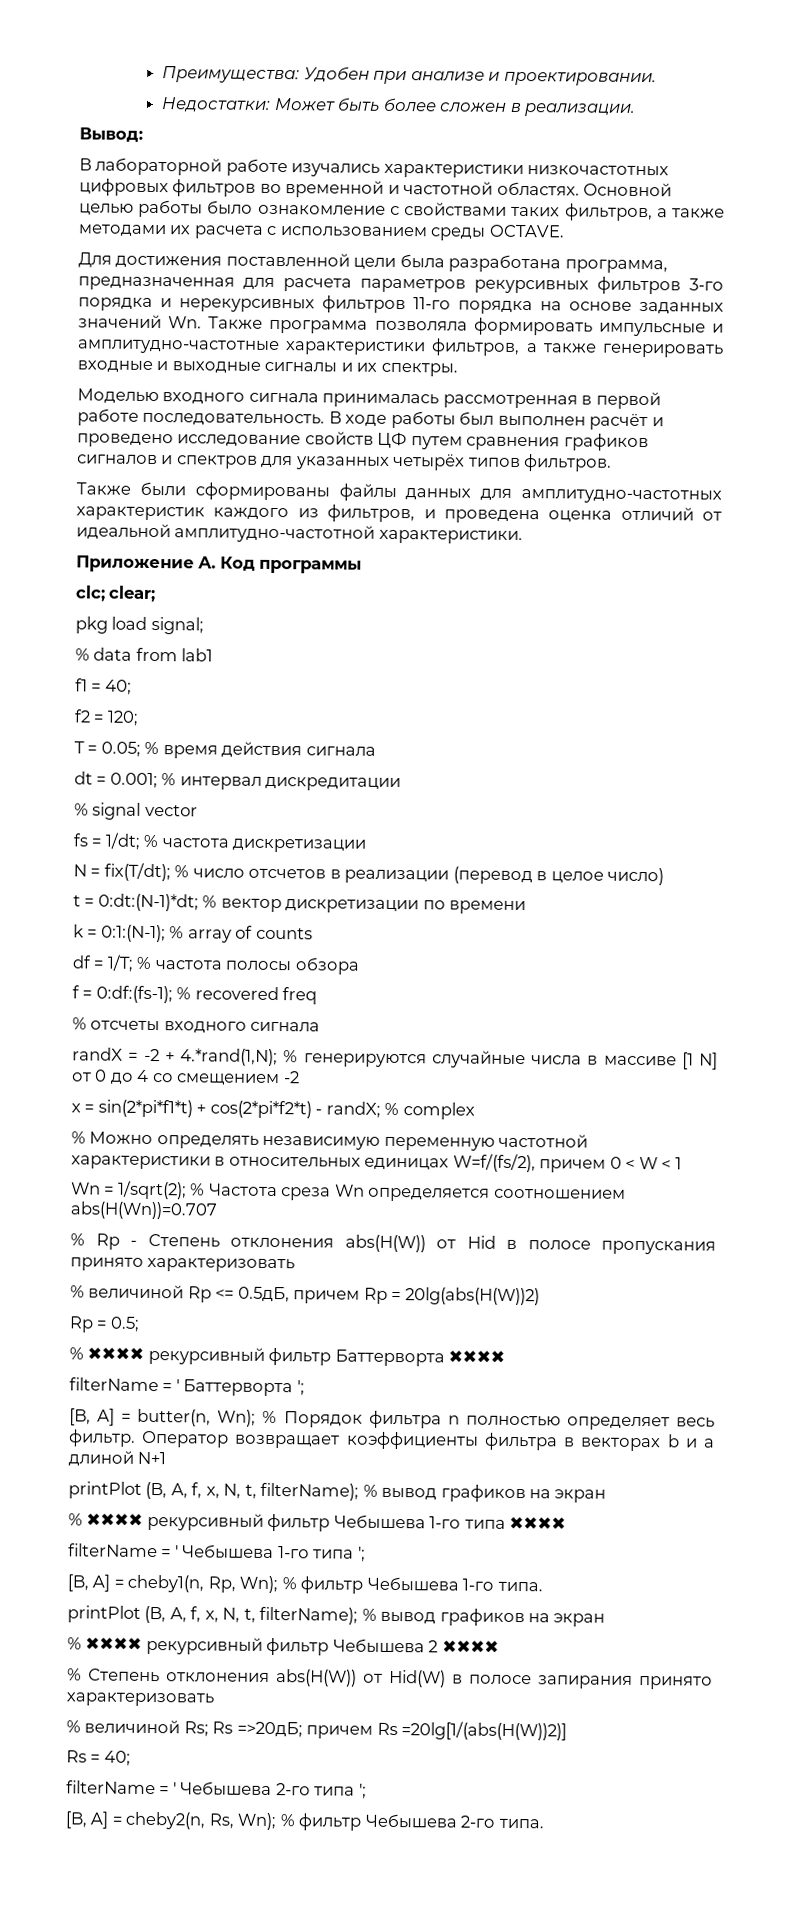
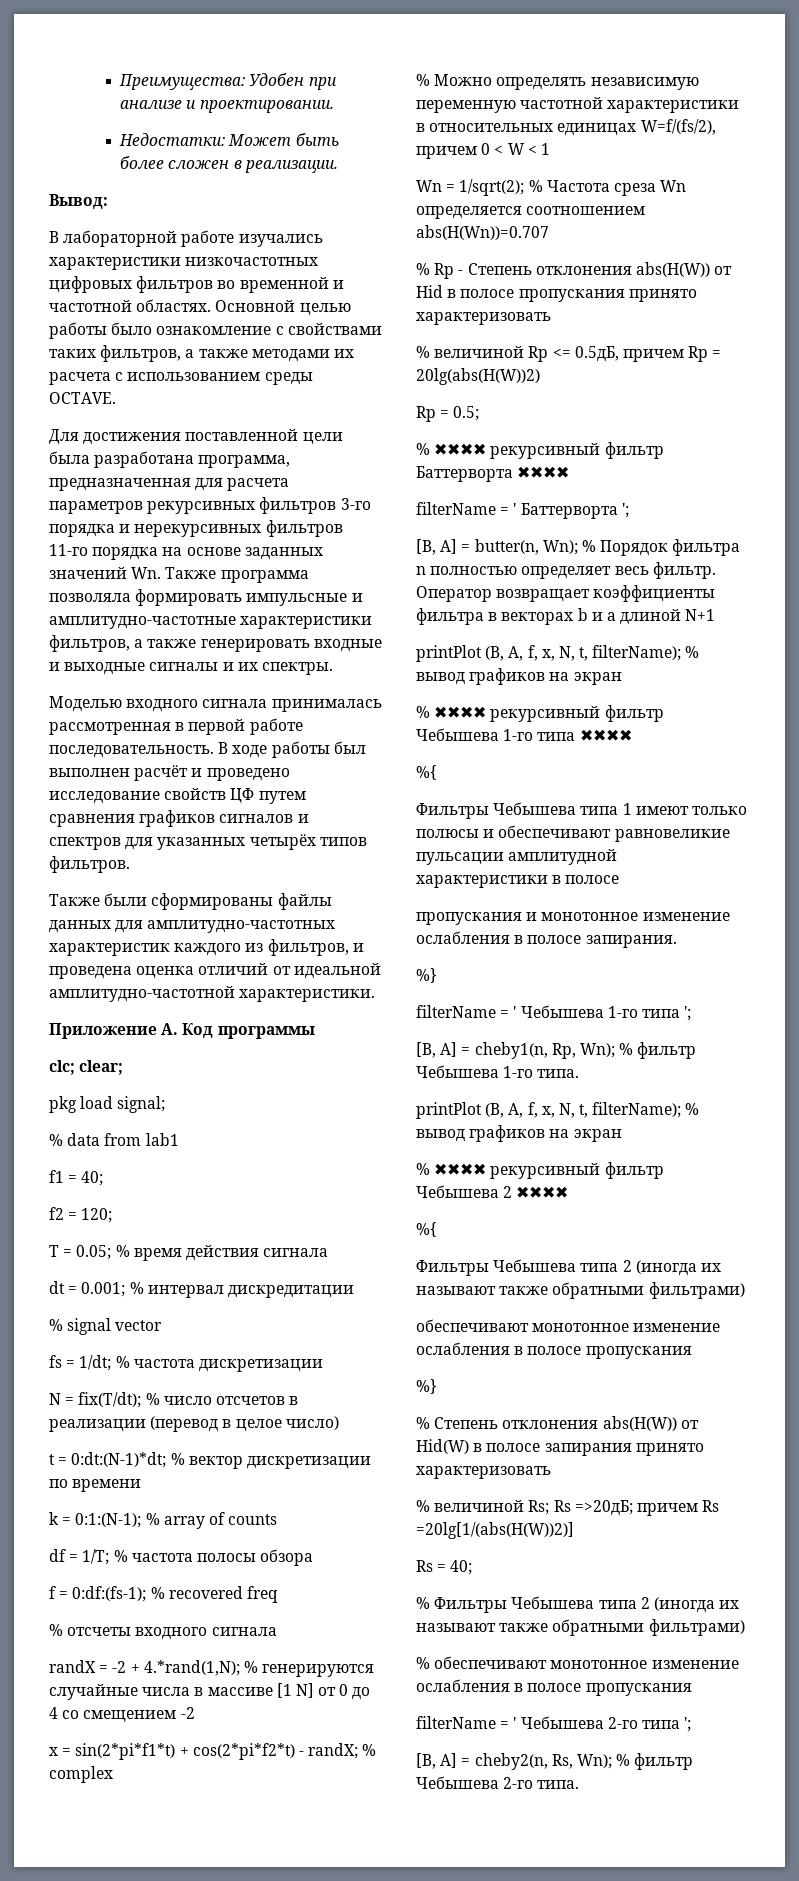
(567, 1523) none -> [416,765,437,780] [416,802,747,819] [416,825,730,842] [416,849,618,865] [416,875,620,888] [416,912,730,925] [416,931,677,948] [416,968,437,983] // %{ // Фильтры Чебышева типа 1 имеют только полюсы и обеспечивают равновеликие пульсации амплитудной характеристики в полосе // пропускания и монотонное изменение ослабления в полосе запирания. // %}
(499, 1646) none -> [416,1222,437,1237] [416,1259,721,1276] [416,1282,745,1299] [416,1319,721,1332] [416,1342,692,1359] [416,1379,437,1394] // %{ // Фильтры Чебышева типа 2 (иногда их называют также обратными фильтрами) // обеспечивают монотонное изменение ослабления в полосе пропускания // %}
(131, 1758) none -> [416,1596,740,1613] [416,1619,745,1636] [416,1656,739,1669] [416,1679,692,1696] // % Фильтры Чебышева типа 2 (иногда их называют также обратными фильтрами) // % обеспечивают монотонное изменение ослабления в полосе пропускания

